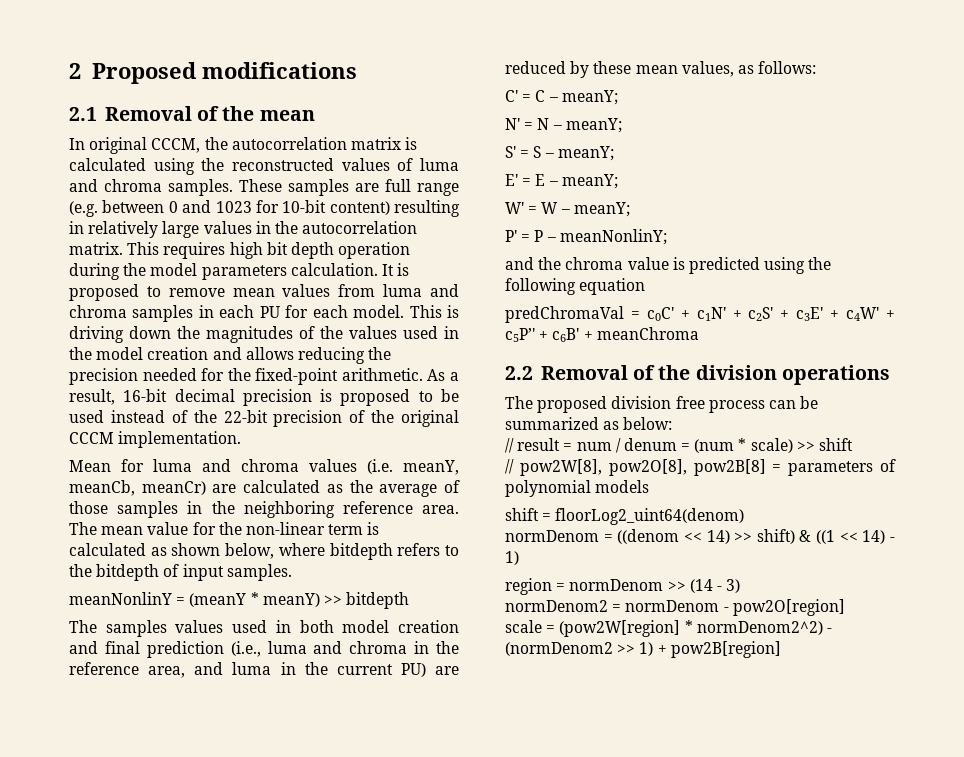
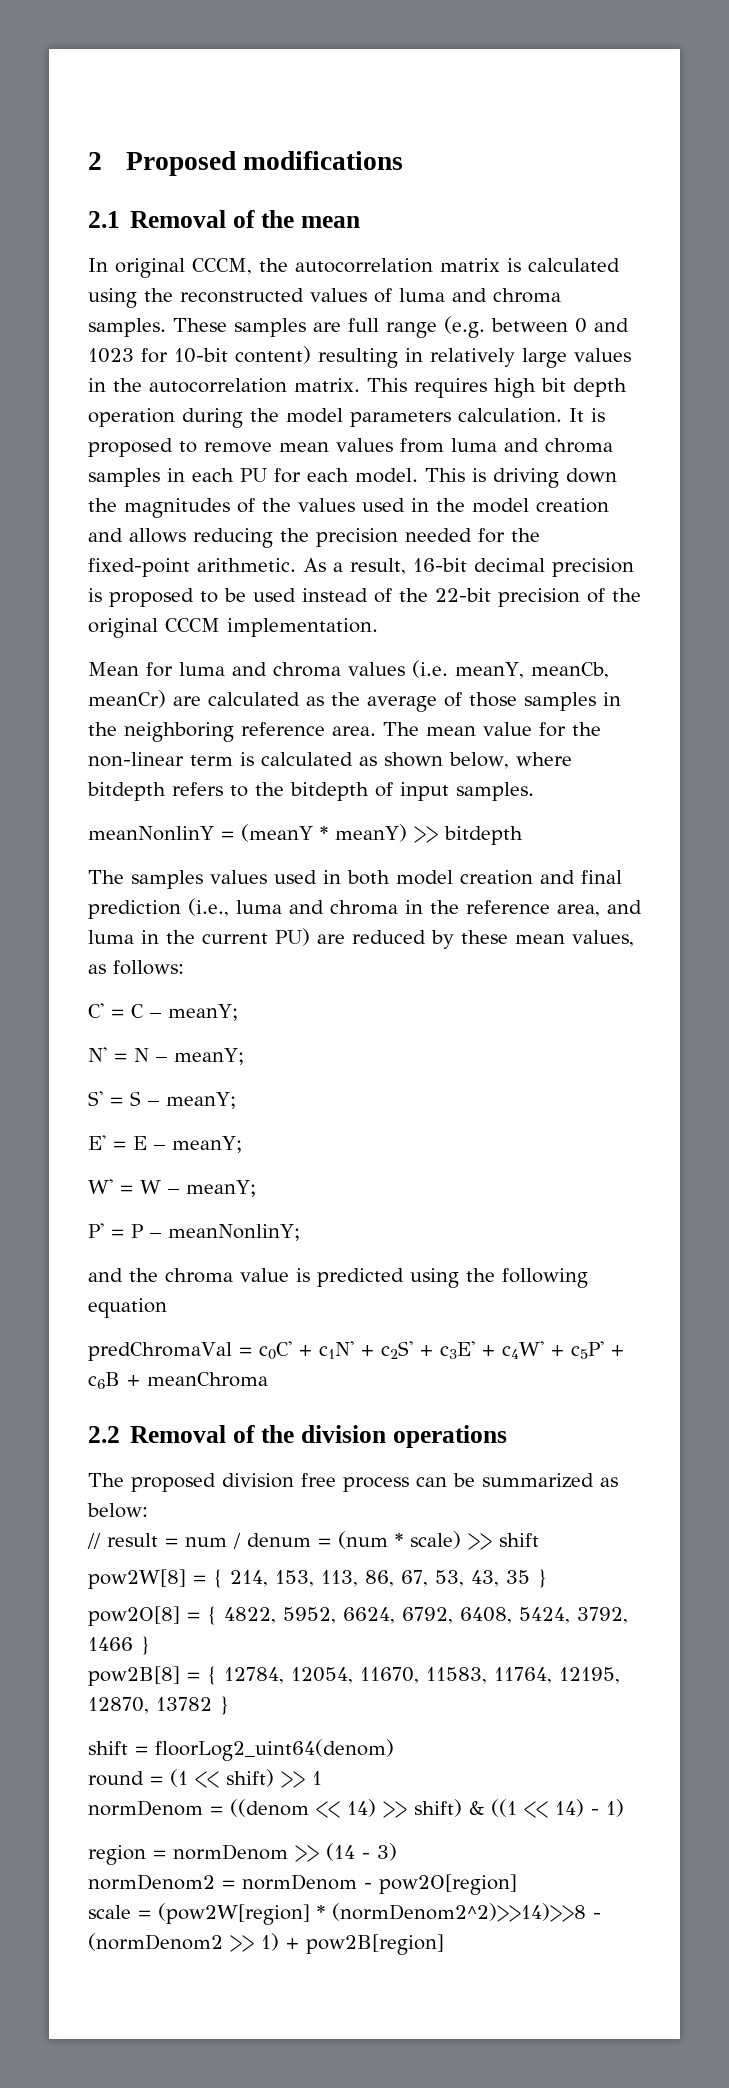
[505,328,580,342] c5P’' + c6B' -> [570,1341,624,1359] [88,1372,120,1389] c5P' + c6B
[505,459,896,476] [505,480,650,497] [505,508,745,525] // pow2W[8], pow2O[8], pow2B[8] = parameters of polynomial models // shift = floorLog2_uint64(denom) -> [88,1569,547,1589] [88,1606,628,1626] [88,1636,150,1655] [88,1666,620,1686] [88,1696,229,1715] [88,1739,394,1761] [88,1769,322,1788] pow2W[8] = { 214, 153, 113, 86, 67, 53, 43, 35 } // pow2O[8] = { 4822, 5952, 6624, 6792, 6408, 5424, 3792, 1466 } // pow2B[8] = { 12784, 12054, 11670, 11583, 11764, 12195, 12870, 13782 } // shift = floorLog2_uint64(denom) // round = (1 << shift) >> 1
[696,621,823,635] normDenom2^2) -> [332,1903,586,1922] (normDenom2^2)>>14)>>8

